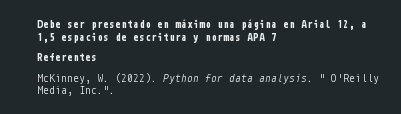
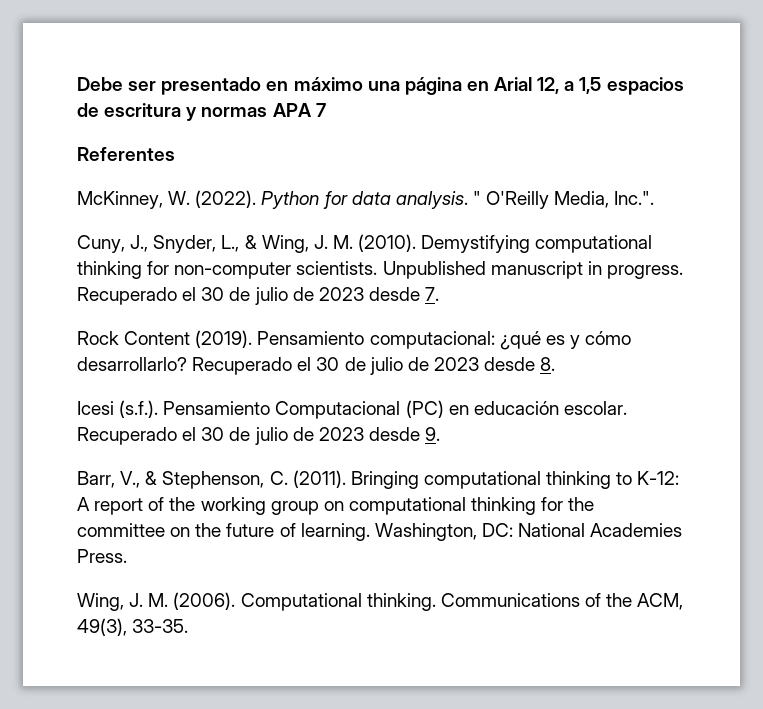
(115, 90) none -> [77,234,653,253] [77,261,683,279] [77,287,440,305] [77,330,632,350] [77,357,556,375] [77,400,627,419] [77,427,441,445] [77,470,680,489] [77,497,595,515] [77,523,683,541] [77,549,127,563] [77,592,684,611] [77,618,189,636] // Cuny, J., Snyder, L., & Wing, J. M. (2010). Demystifying computational thinking for non-computer scientists. Unpublished manuscript in progress. Recuperado el 30 de julio de 2023 desde 7. // Rock Content (2019). Pensamiento computacional: ¿qué es y cómo desarrollarlo? Recuperado el 30 de julio de 2023 desde 8. // Icesi (s.f.). Pensamiento Computacional (PC) en educación escolar. Recuperado el 30 de julio de 2023 desde 9. // Barr, V., & Stephenson, C. (2011). Bringing computational thinking to K-12: A report of the working group on computational thinking for the committee on the future of learning. Washington, DC: National Academies Press. // Wing, J. M. (2006). Computational thinking. Communications of the ACM, 49(3), 33-35.

